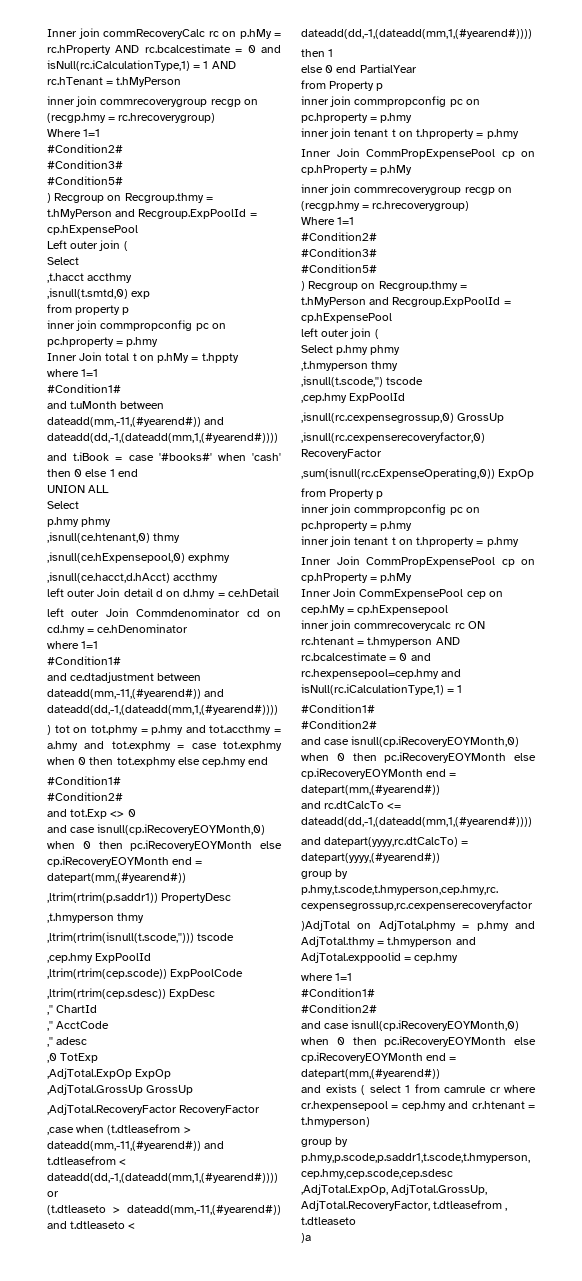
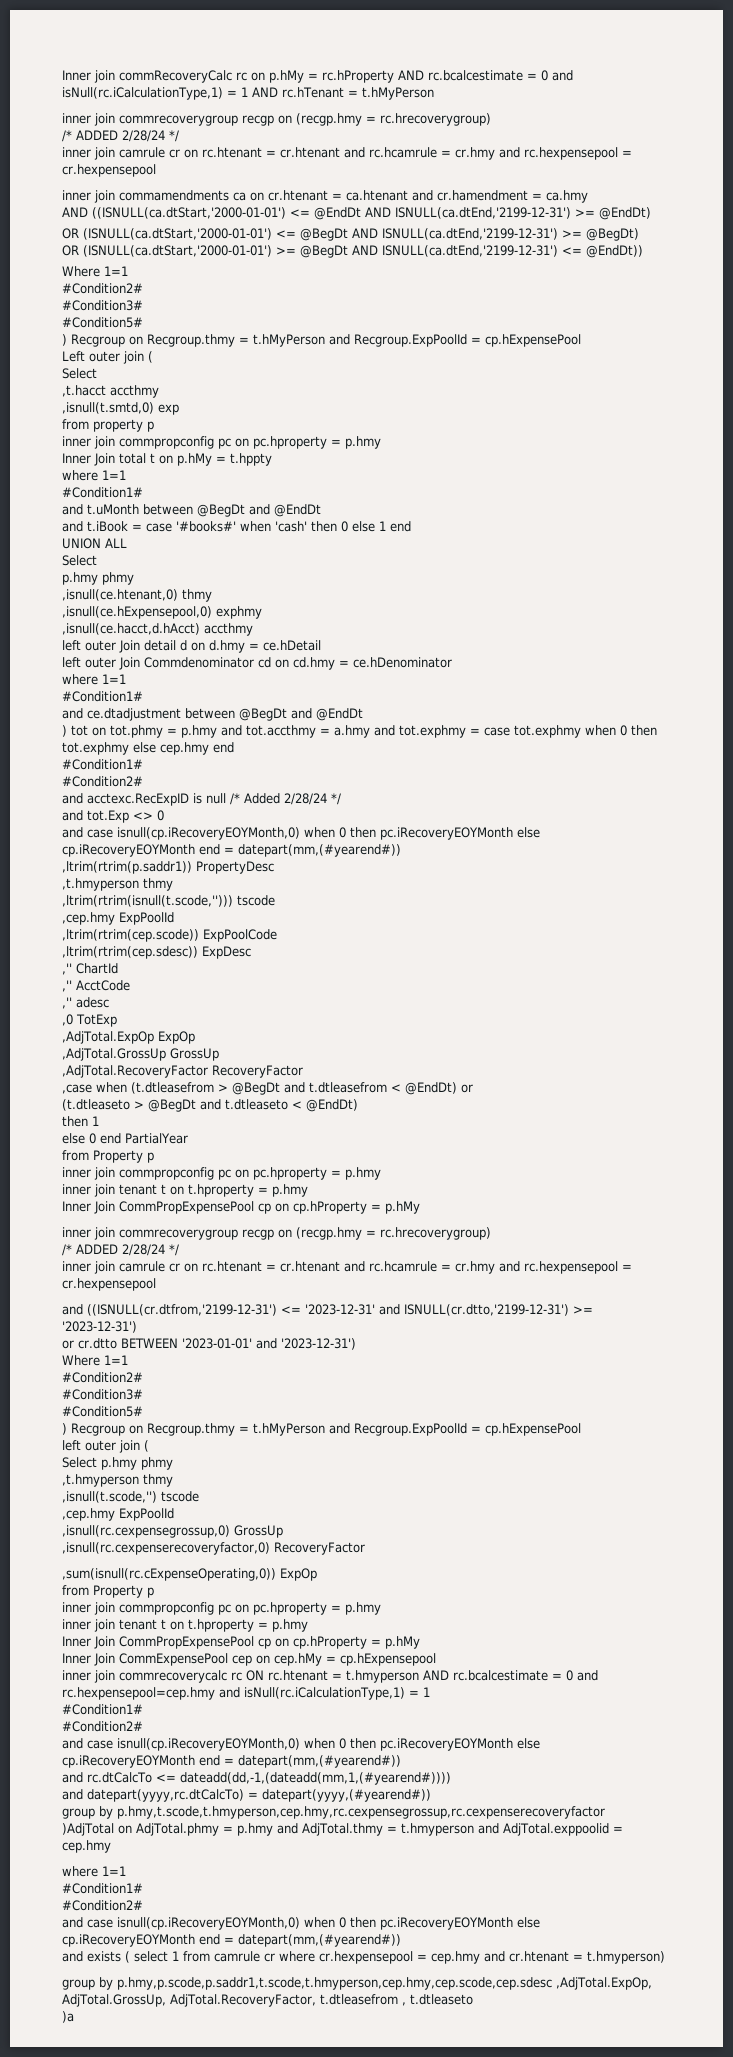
(216, 118) none -> [62,130,179,142] [62,147,632,160] [62,164,156,177] [62,190,588,203] [62,207,651,220] [62,228,639,241] [62,245,643,258] // /* ADDED 2/28/24 */ // inner join camrule cr on rc.htenant = cr.htenant and rc.hcamrule = cr.hmy and rc.hexpensepool = cr.hexpensepool // inner join commamendments ca on cr.htenant = ca.htenant and cr.hamendment = ca.hmy // AND ((ISNULL(ca.dtStart,'2000-01-01') <= @EndDt AND ISNULL(ca.dtEnd,'2199-12-31') >= @EndDt) // OR (ISNULL(ca.dtStart,'2000-01-01') <= @BegDt AND ISNULL(ca.dtEnd,'2199-12-31') >= @BegDt) // OR (ISNULL(ca.dtStart,'2000-01-01') >= @BegDt AND ISNULL(ca.dtEnd,'2199-12-31') <= @EndDt))
[47,417,225,427] [47,433,278,443] dateadd(mm,-11,(#yearend#)) and dateadd(dd,-1,(dateadd(mm,1,(#yearend#)))) -> [197,504,321,517] @BegDt and @EndDt
[47,689,225,699] [47,705,278,715] dateadd(mm,-11,(#yearend#)) and dateadd(dd,-1,(dateadd(mm,1,(#yearend#)))) -> [239,708,363,721] @BegDt and @EndDt
(123, 796) none -> [62,793,341,806] // and acctexc.RecExpID is null /* Added 2/28/24 */
[47,1141,201,1151] dateadd(mm,-11,(#yearend#)) -> [232,1082,280,1095] @BegDt
[47,1173,278,1183] dateadd(dd,-1,(dateadd(mm,1,(#yearend#)))) -> [405,1082,457,1095] @EndDt)
[126,1205,281,1215] dateadd(mm,-11,(#yearend#)) -> [148,1099,196,1112] @BegDt
[301,29,532,39] dateadd(dd,-1,(dateadd(mm,1,(#yearend#)))) -> [306,1099,358,1112] @EndDt)
(470, 206) none -> [62,1244,179,1256] [62,1261,632,1274] [62,1278,156,1291] [62,1304,593,1316] [62,1321,137,1333] [62,1338,356,1350] // /* ADDED 2/28/24 */ // inner join camrule cr on rc.htenant = cr.htenant and rc.hcamrule = cr.hmy and rc.hexpensepool = cr.hexpensepool // and ((ISNULL(cr.dtfrom,'2199-12-31') <= '2023-12-31' and ISNULL(cr.dtto,'2199-12-31') >= '2023-12-31') // or cr.dtto BETWEEN '2023-01-01' and '2023-12-31')

